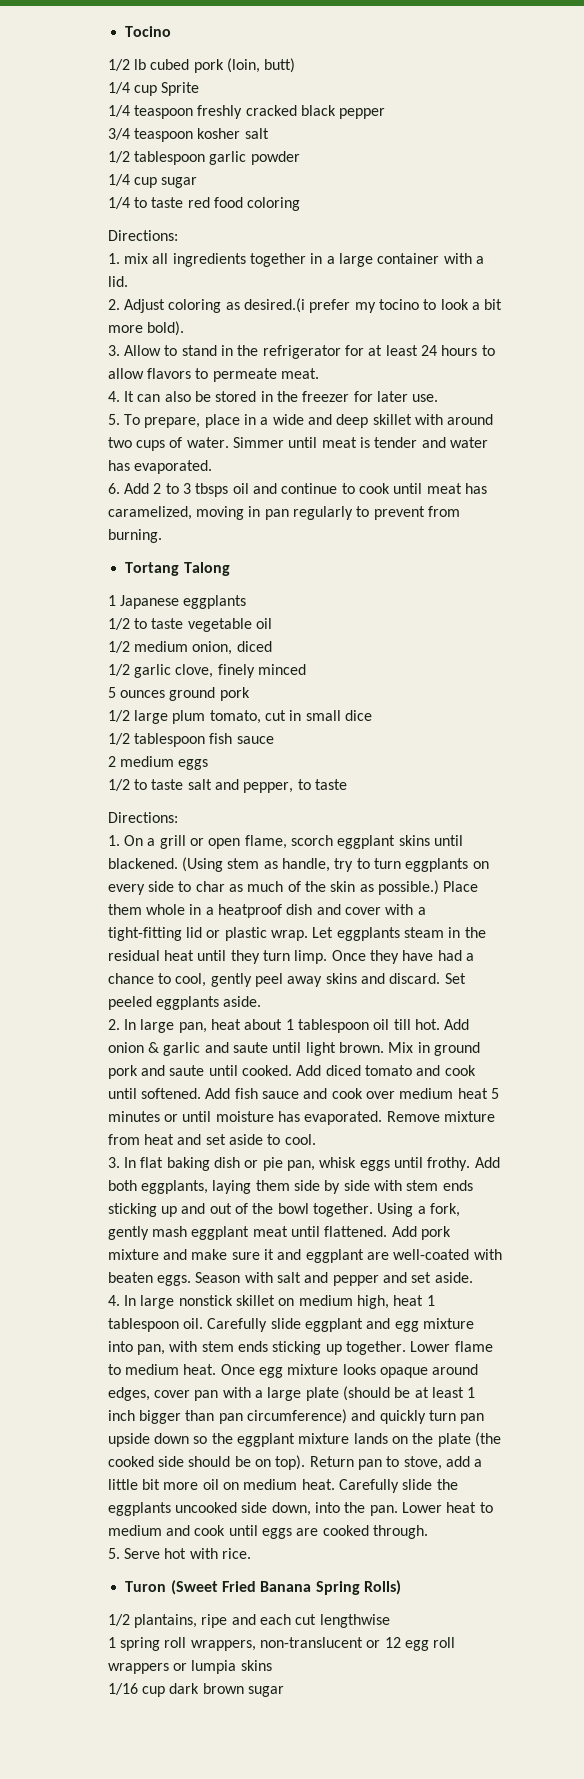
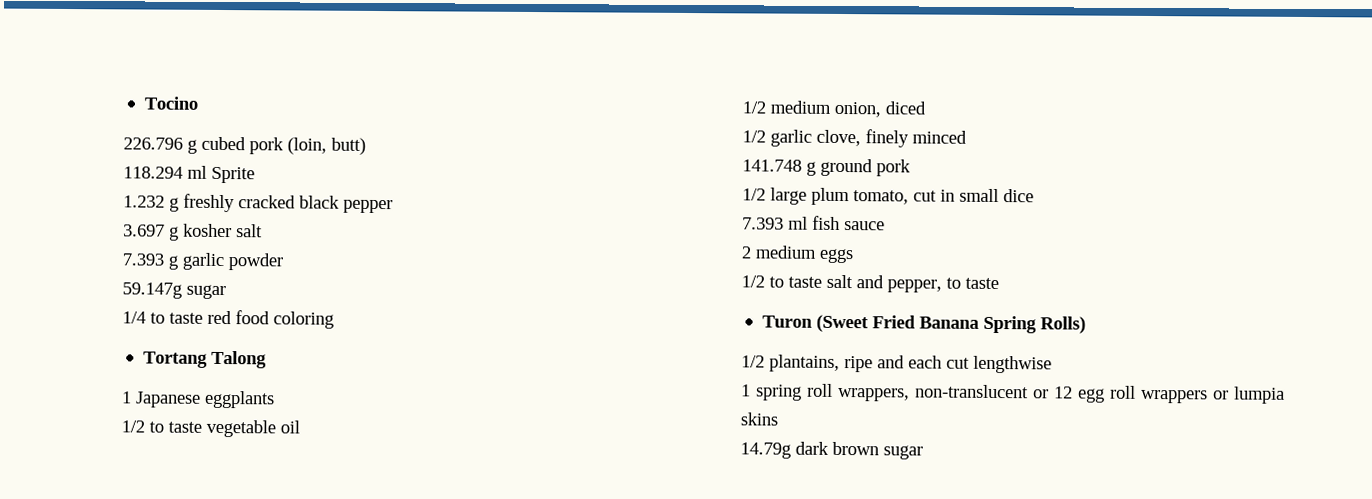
[107,59,146,71] 1/2 lb -> [123,137,198,154] 226.796 g
[107,82,157,96] 1/4 cup -> [123,165,208,179] 118.294 ml
[107,105,193,119] 1/4 teaspoon -> [123,195,180,212] 1.232 g
[107,128,193,142] 3/4 teaspoon -> [123,224,180,241] 3.697 g
[107,151,205,165] 1/2 tablespoon -> [122,253,179,270] 7.393 g
[107,174,157,188] 1/4 cup -> [122,282,183,299] 59.147g
[107,230,178,241] [107,253,484,267] [107,276,128,287] [107,298,503,313] [107,321,184,336] [107,345,495,359] [107,368,319,382] [107,391,439,402] [107,414,494,428] [107,437,488,451] [107,460,212,474] [107,483,487,497] [107,506,460,520] [107,529,162,543] // Directions: // 1. mix all ingredients together in a large container with a lid. // 2. Adjust coloring as desired.(i prefer my tocino to look a bit more bold). // 3. Allow to stand in the refrigerator for at least 24 hours to allow flavors to permeate meat. // 4. It can also be stored in the freezer for later use. // 5. To prepare, place in a wide and deep skillet with around two cups of water. Simmer until meat is tender and water has evaporated. // 6. Add 2 to 3 tbsps oil and continue to cook until meat has caramelized, moving in pan regularly to prevent from burning. -> (335, 320) none
[107,687,165,698] 5 ounces -> [742,159,817,176] 141.748 g
[107,733,205,747] 1/2 tablespoon -> [742,216,809,230] 7.393 ml
[107,812,178,823] [107,835,463,849] [107,857,489,872] [107,880,479,895] [107,904,426,918] [107,927,486,941] [107,950,474,964] [107,973,466,987] [107,996,262,1010] [107,1019,470,1033] [107,1042,480,1056] [107,1065,476,1079] [107,1088,499,1099] [107,1111,495,1125] [107,1134,316,1145] [107,1157,500,1171] [107,1180,473,1194] [107,1203,460,1217] [107,1226,451,1240] [107,1249,502,1263] [107,1272,473,1286] [107,1295,435,1309] [107,1318,474,1332] [107,1341,493,1355] [107,1364,479,1378] [107,1386,476,1401] [107,1409,485,1424] [107,1432,501,1447] [107,1455,483,1470] [107,1479,458,1493] [107,1502,493,1516] [107,1525,428,1539] [107,1548,251,1559] // Directions: // 1. On a grill or open flame, scorch eggplant skins until blackened. (Using stem as handle, try to turn eggplants on every side to char as much of the skin as possible.) Place them whole in a heatproof dish and cover with a tight-fitting lid or plastic wrap. Let eggplants steam in the residual heat until they turn limp. Once they have had a chance to cool, gently peel away skins and discard. Set peeled eggplants aside. // 2. In large pan, heat about 1 tablespoon oil till hot. Add onion & garlic and saute until light brown. Mix in ground pork and saute until cooked. Add diced tomato and cook until softened. Add fish sauce and cook over medium heat 5 minutes or until moisture has evaporated. Remove mixture from heat and set aside to cool. // 3. In flat baking dish or pie pan, whisk eggs until frothy. Add both eggplants, laying them side by side with stem ends sticking up and out of the bowl together. Using a fork, gently mash eggplant meat until flattened. Add pork mixture and make sure it and eggplant are well-coated with beaten eggs. Season with salt and pepper and set aside. // 4. In large nonstick skillet on medium high, heat 1 tablespoon oil. Carefully slide eggplant and egg mixture into pan, with stem ends sticking up together. Lower flame to medium heat. Once egg mixture looks opaque around edges, cover pan with a large plate (should be at least 1 inch bigger than pan circumference) and quickly turn pan upside down so the eggplant mixture lands on the plate (the cooked side should be on top). Return pan to stove, add a little bit more oil on medium heat. Carefully slide the eggplants uncooked side down, into the pan. Lower heat to medium and cook until eggs are cooked through. // 5. Serve hot with rice. -> (1000, 283) none
[107,1683,165,1697] 1/16 cup -> [740,442,792,459] 14.79g

